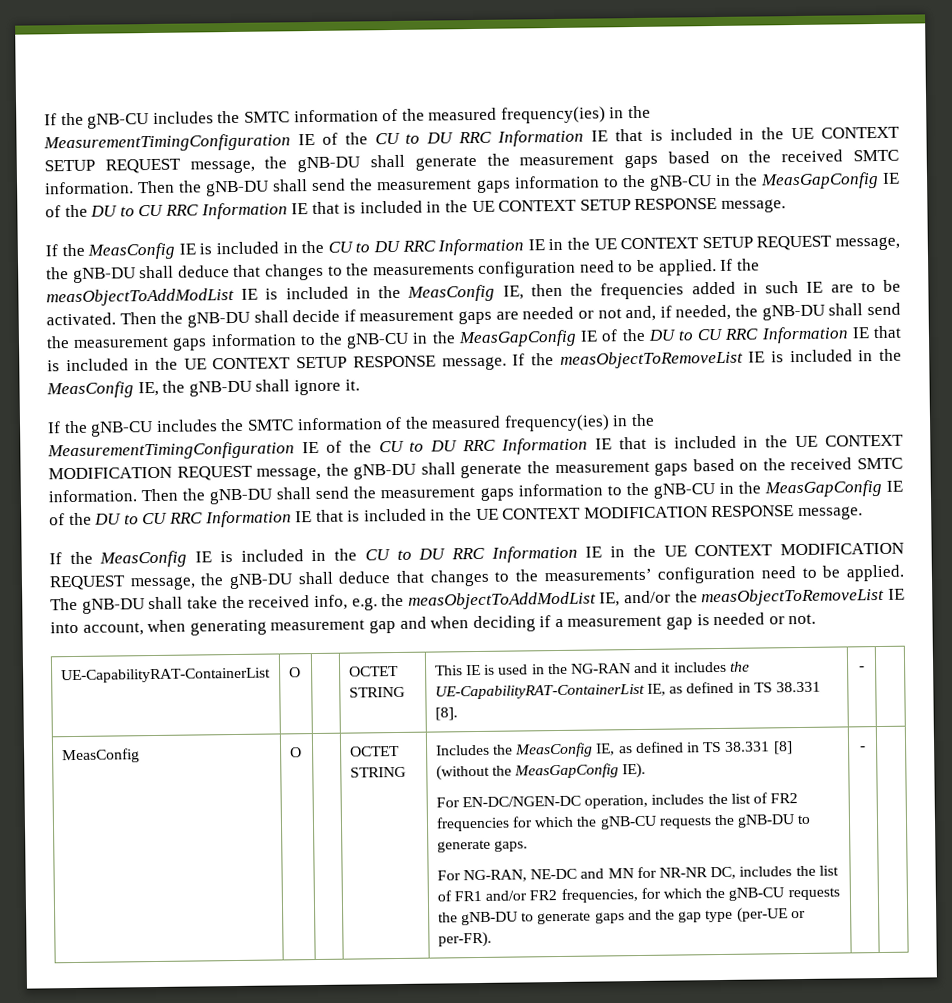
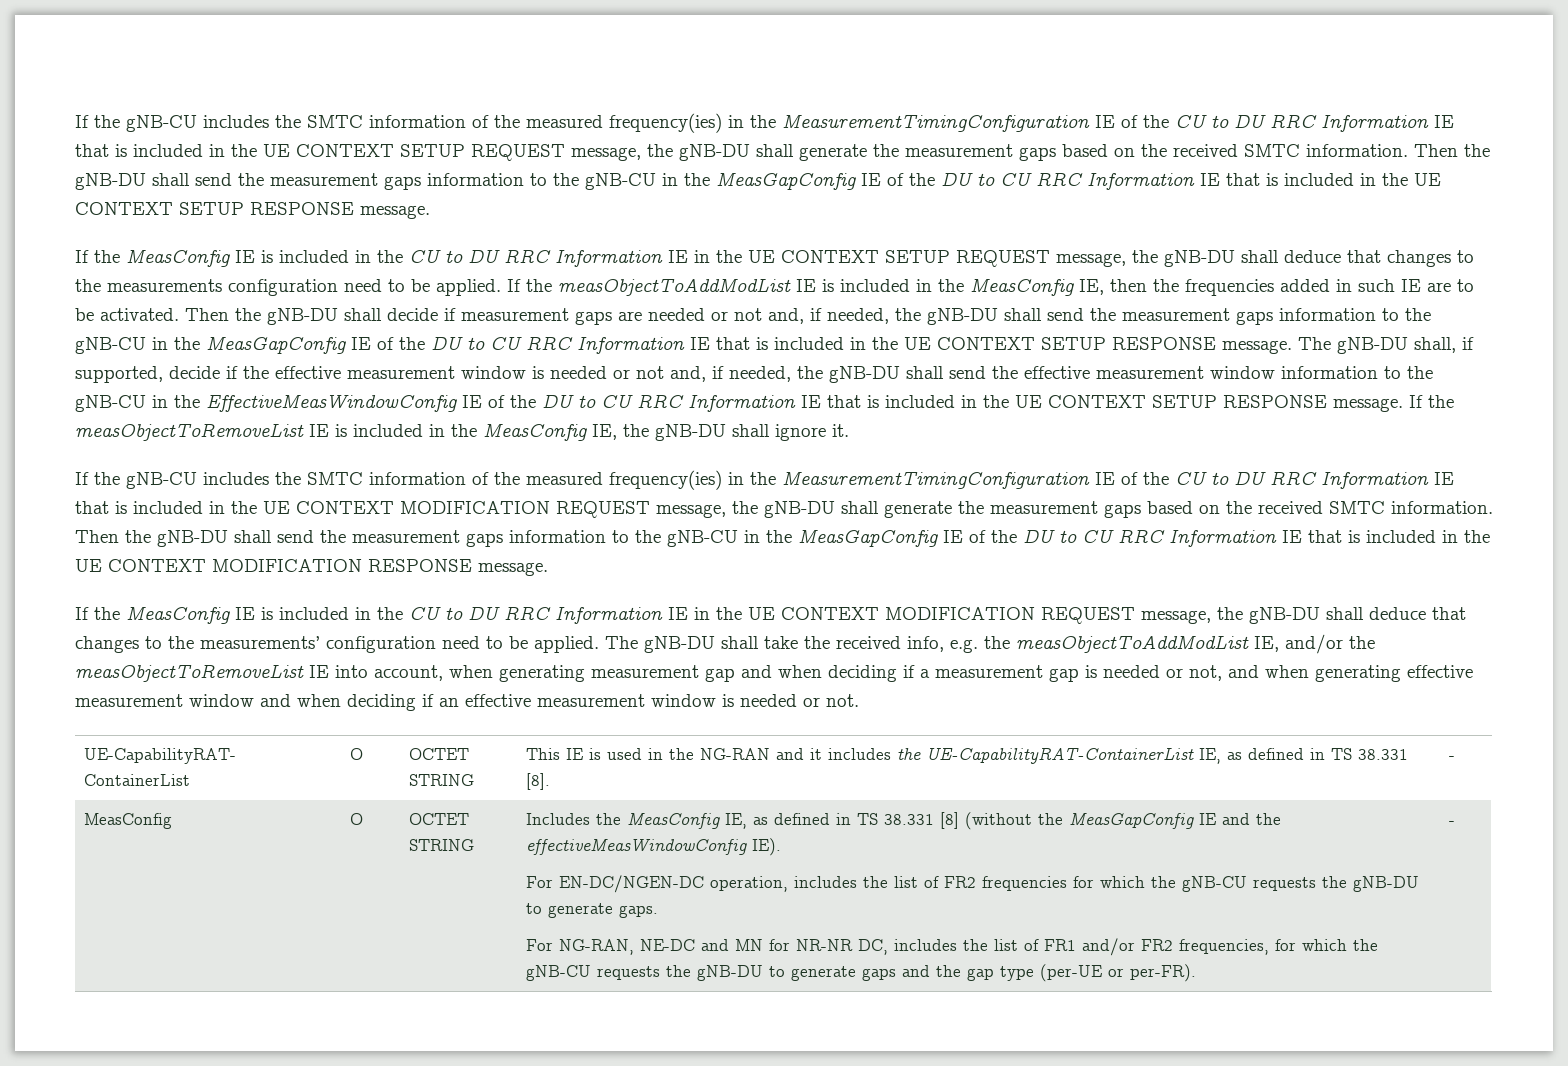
(507, 363) none -> [1298,337,1474,354] [75,366,1433,383] [75,394,1403,412] The gNB-DU shall, if supported, decide if the effective measurement window is needed or not and, if needed, the gNB-DU shall send the effective measurement window information to the gNB-CU in the EffectiveMeasWindowConfig IE of the DU to CU RRC Information IE that is included in the UE CONTEXT SETUP RESPONSE message.
(785, 620) none -> [1189,665,1473,682] [75,694,820,711] not, and when generating effective measurement window and when deciding if an effective measurement window is needed or
(620, 771) none -> [1198,813,1281,825] [525,838,747,855] IE and the effectiveMeasWindowConfig

